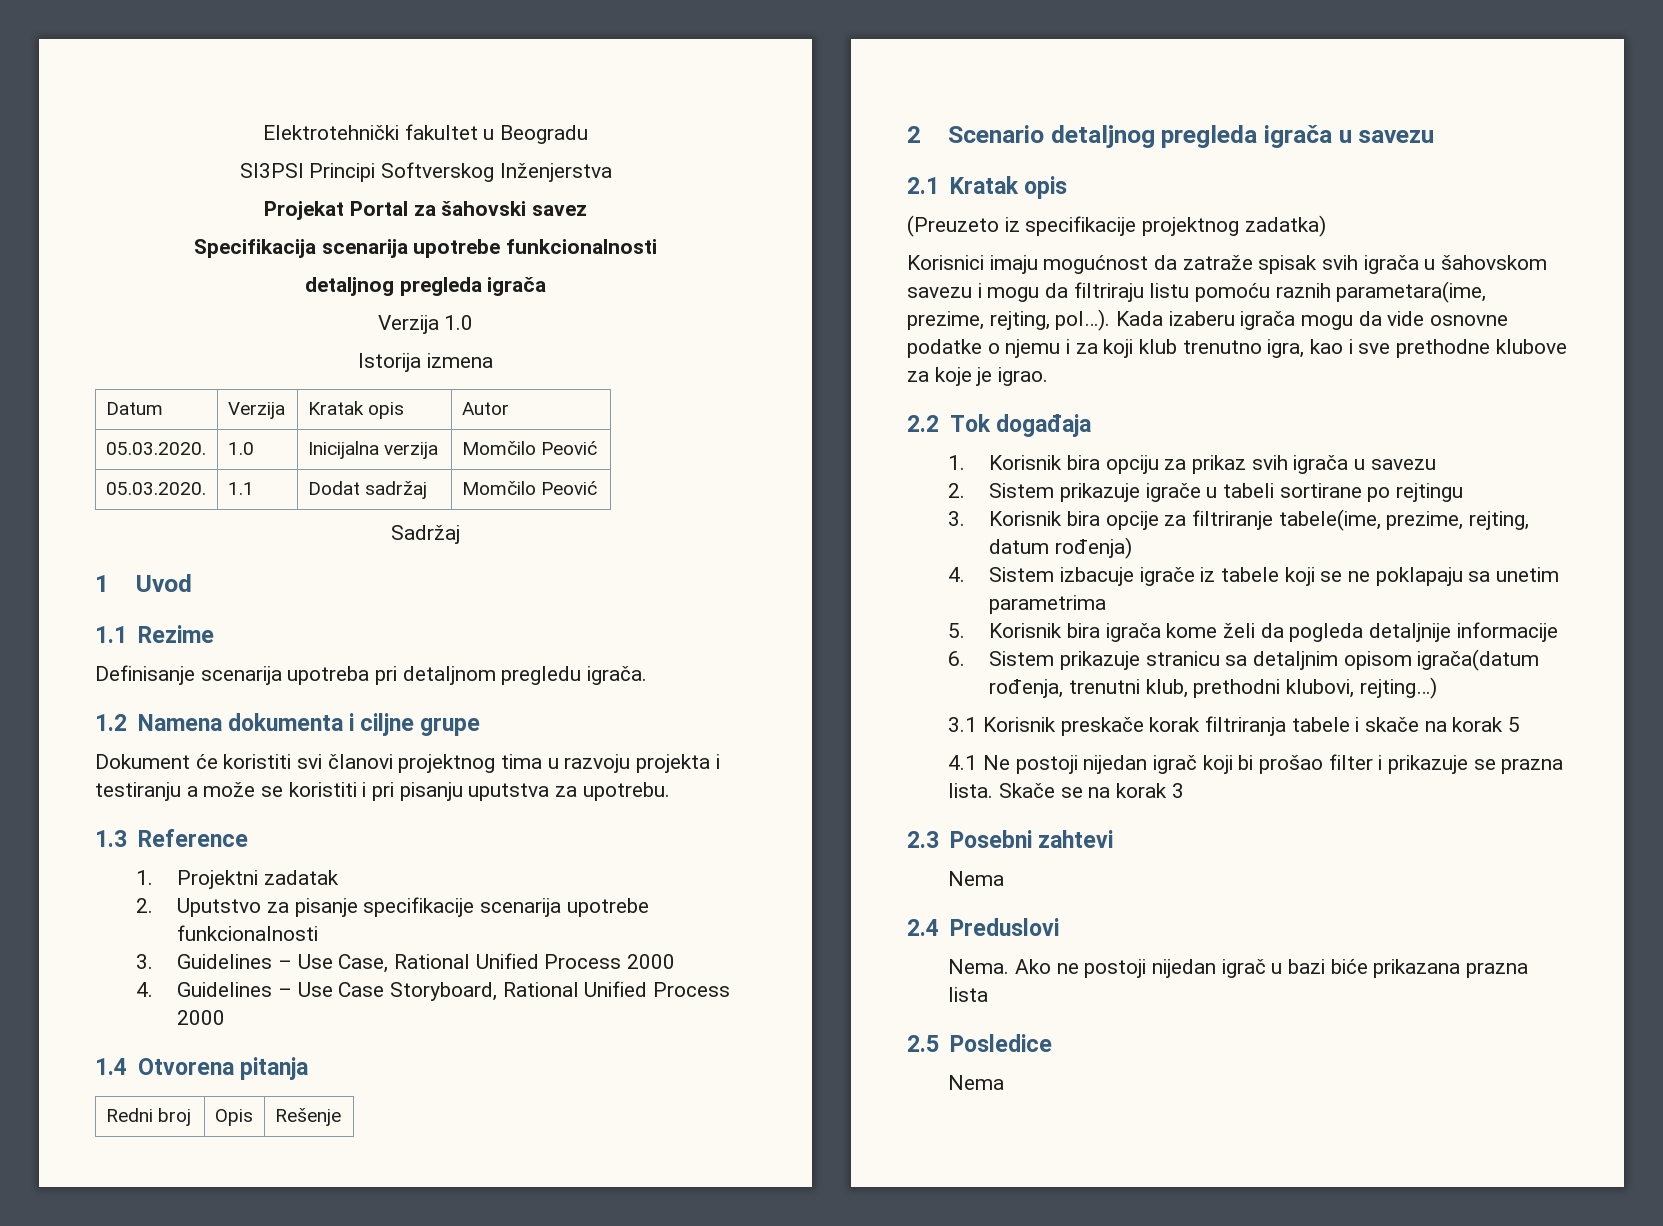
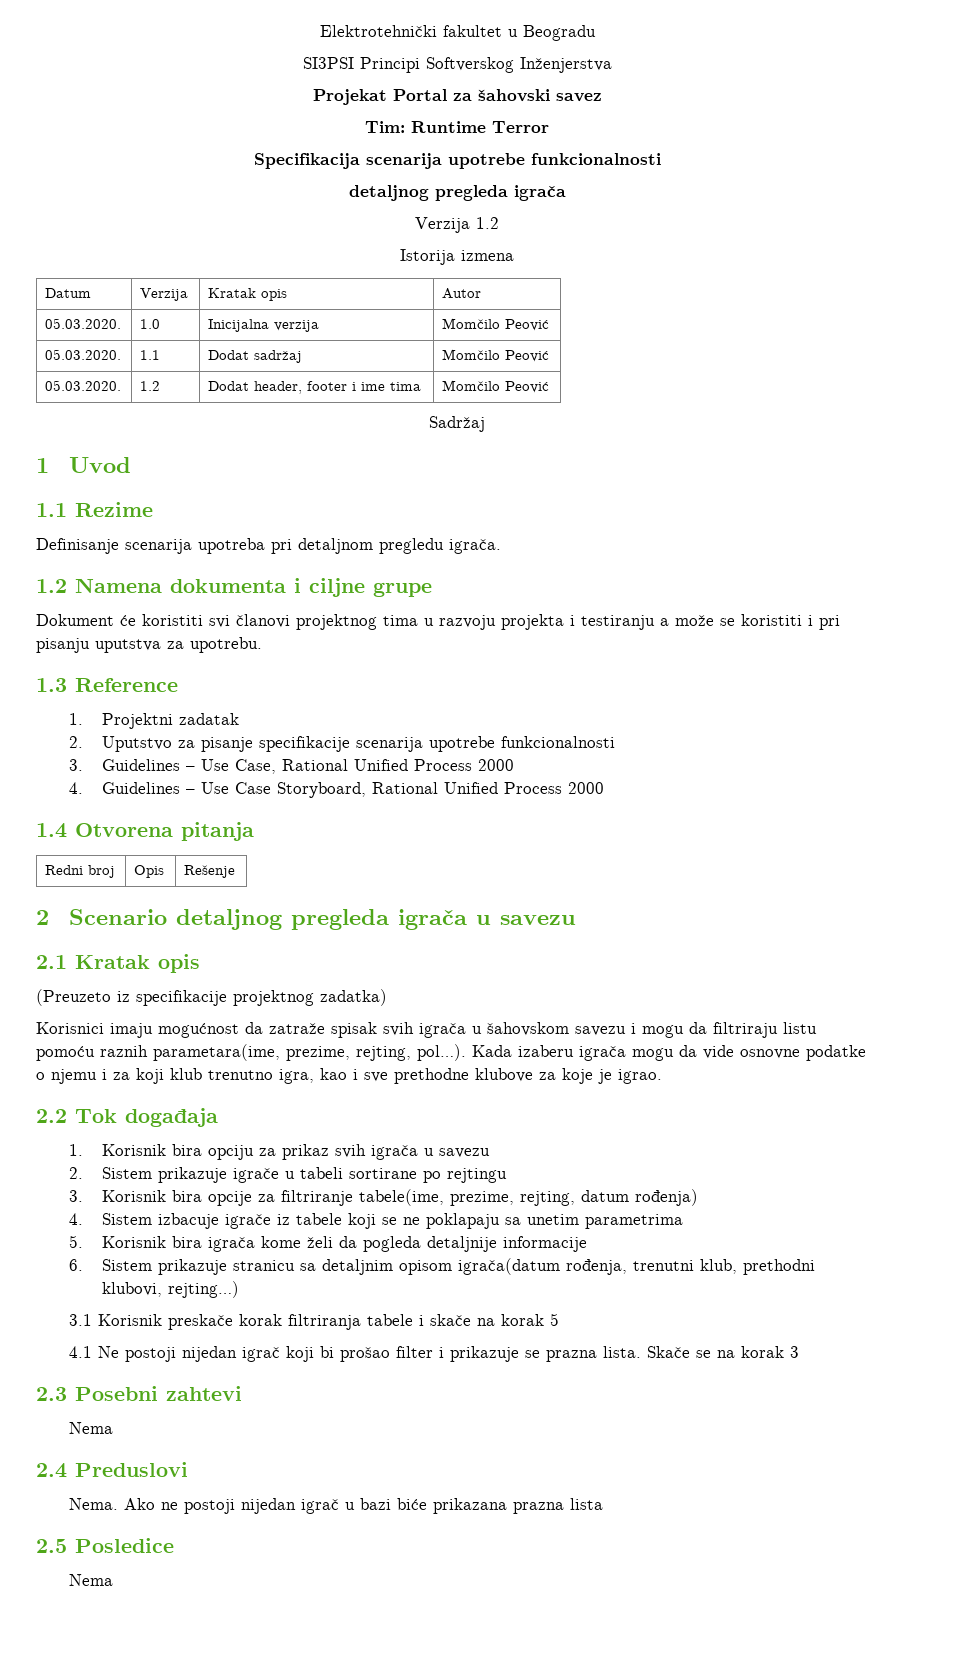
(587, 210) none -> [365,121,549,133] // Tim: Runtime Terror
[444,315,474,330] 1.0 -> [476,217,499,229] 1.2
(597, 488) none -> [45,380,122,391] [140,381,161,391] [208,381,422,394] [442,380,550,393] // 05.03.2020. | 1.2 | Dodat header, footer i ime tima | Momčilo Peović

